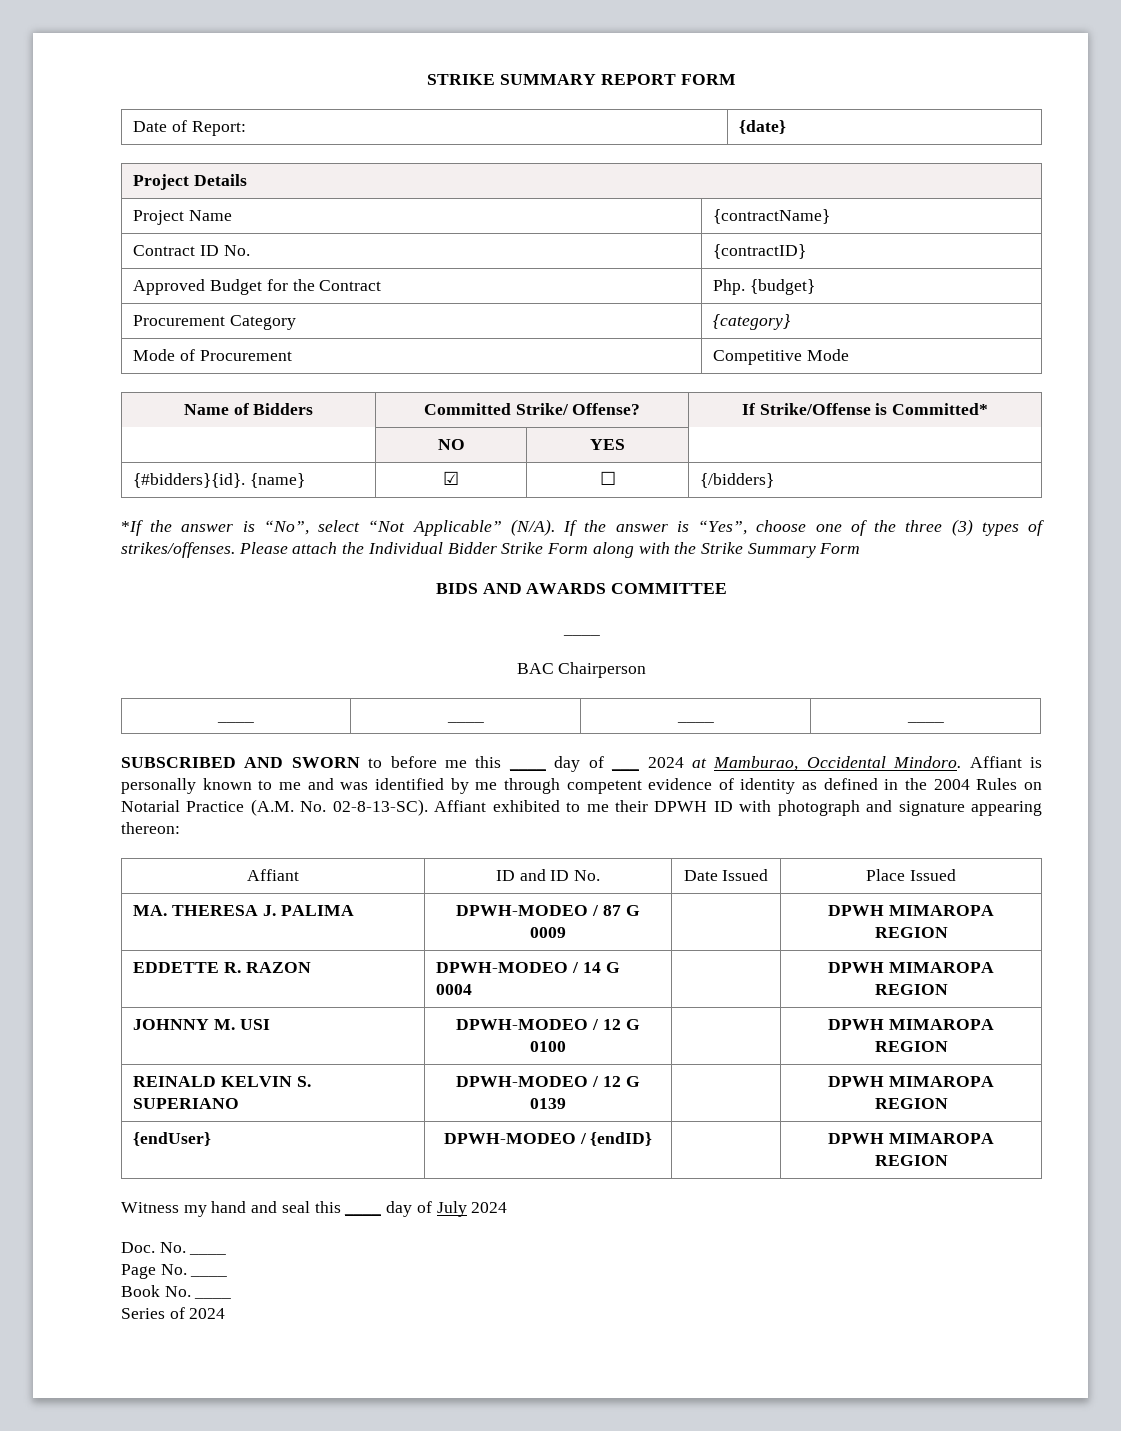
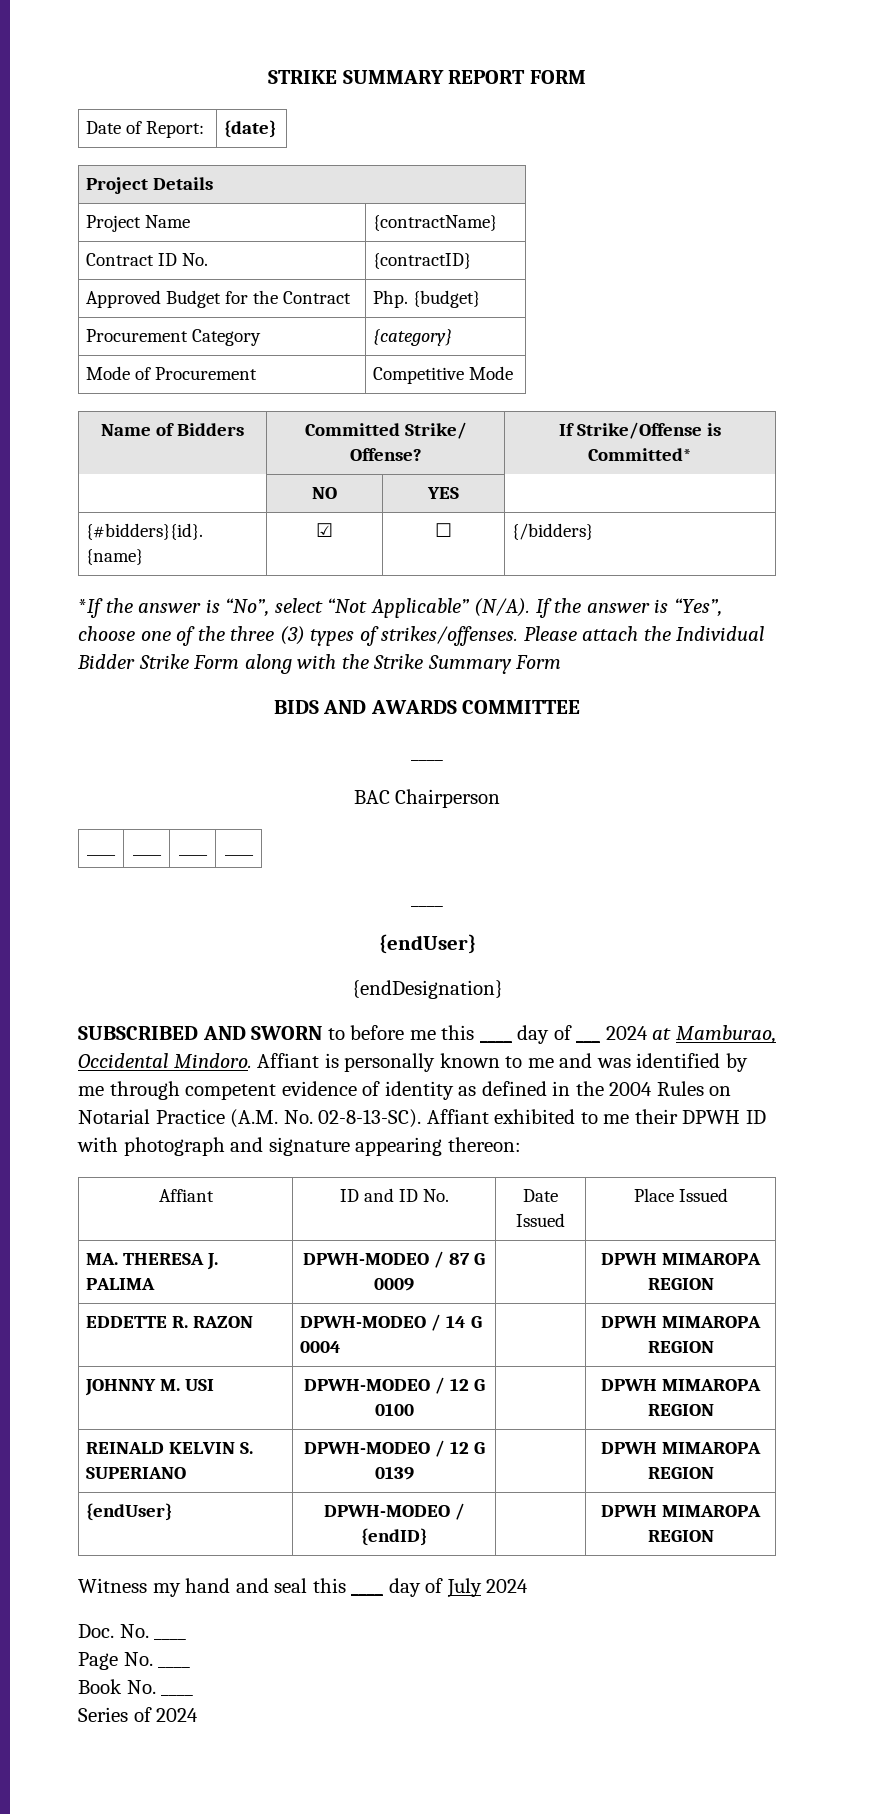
(944, 722) none -> [411,905,443,907] [378,934,476,954] [351,980,503,999] // ____ // {endUser} // {endDesignation}

